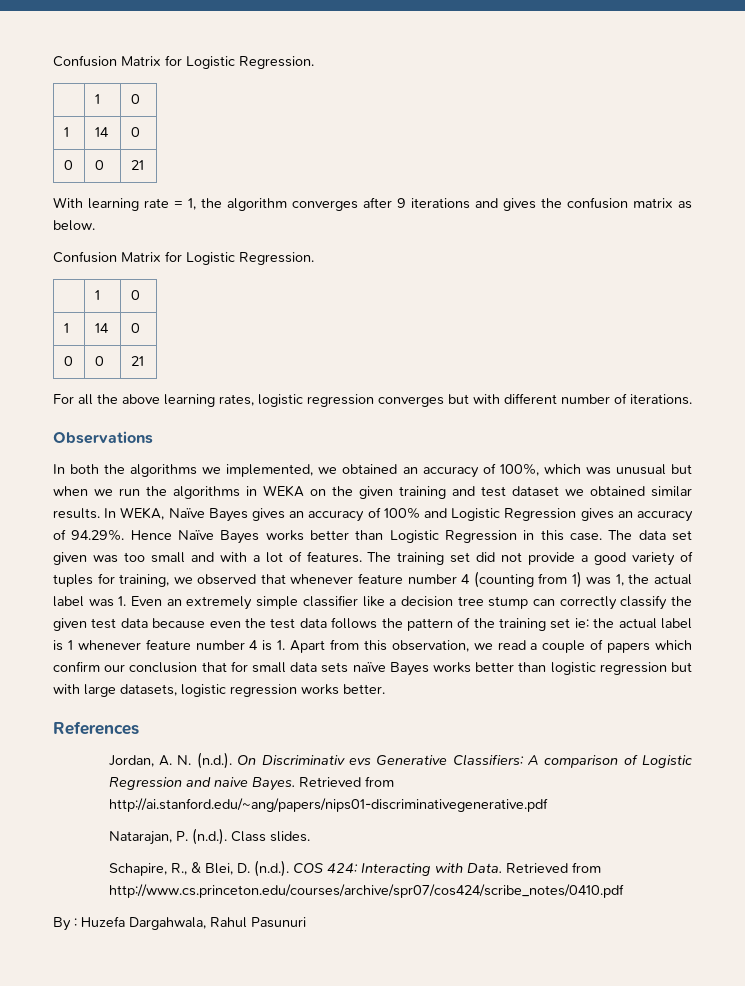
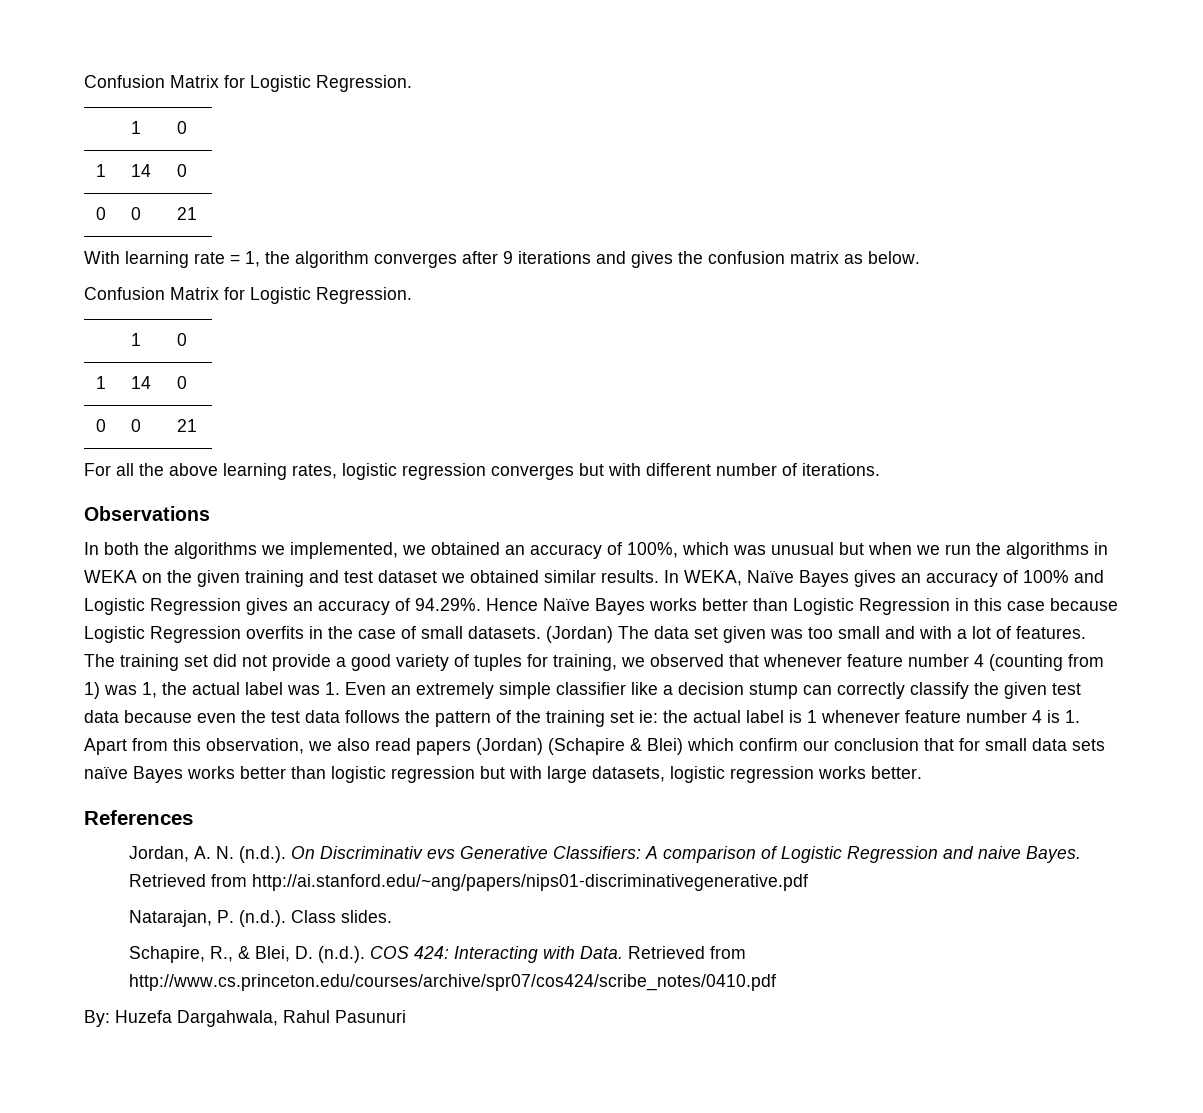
[569,533,602,541] case. -> [1007,598,1118,611] [84,626,613,643] case because Logistic Regression overfits in the case of small datasets. (Jordan)
[457,596,484,606] tree -> (744, 688) none
[497,639,651,653] read a couple of papers -> [337,738,683,755] also read papers (Jordan) (Schapire & Blei)
[53,917,77,931] By : -> [84,1010,110,1027] By:

